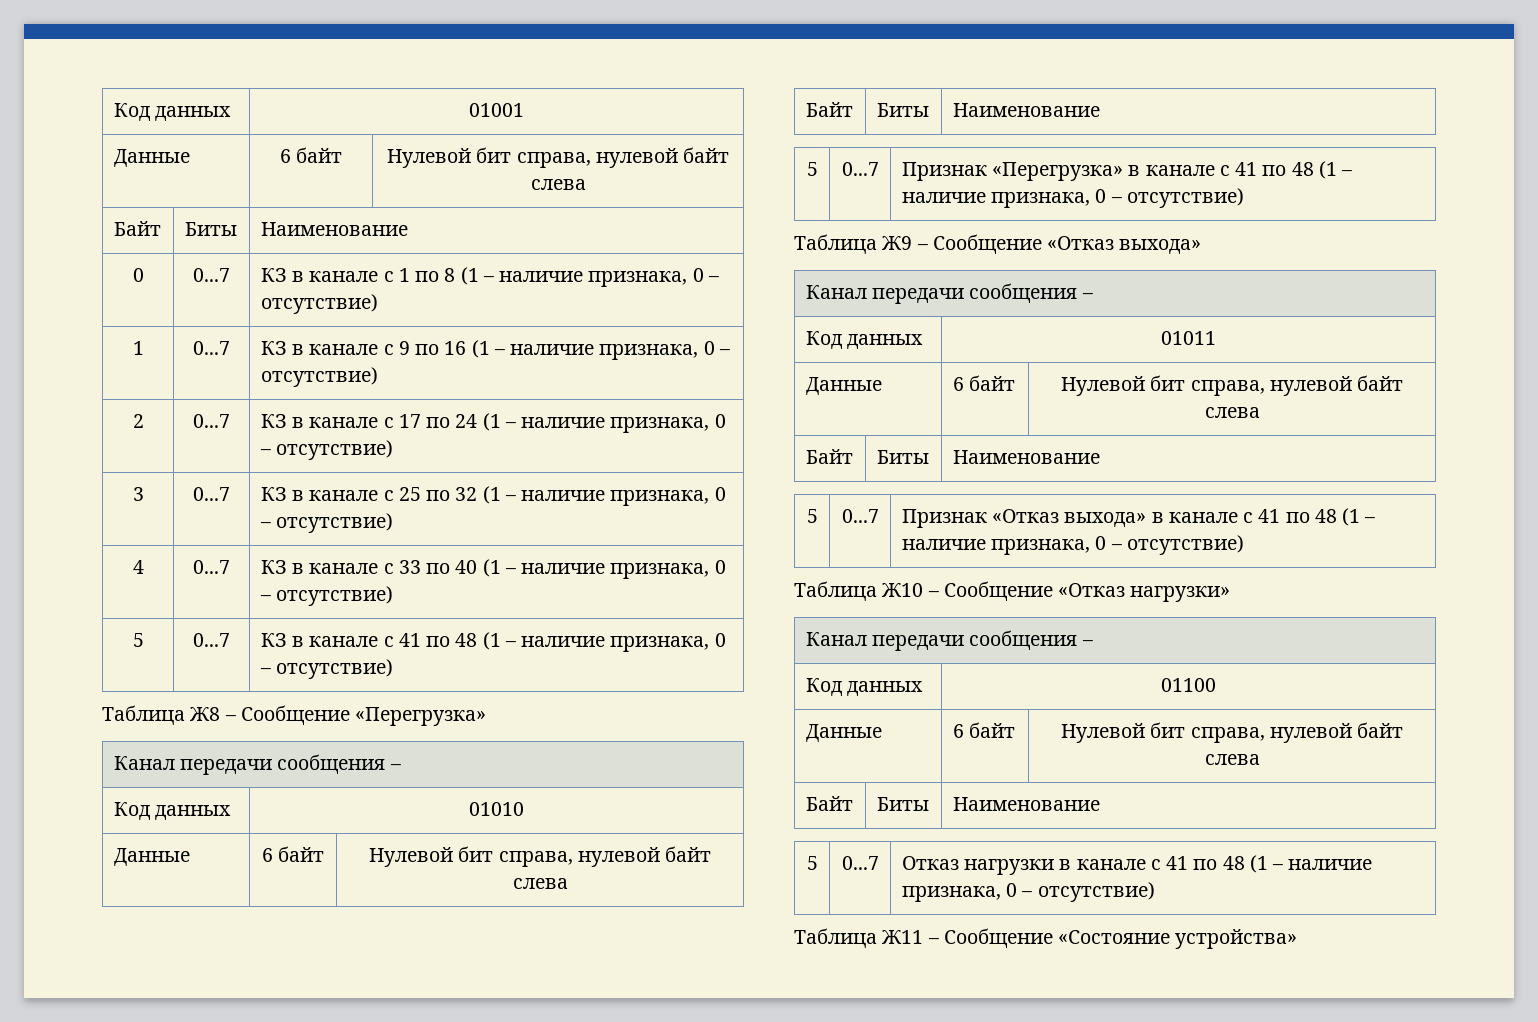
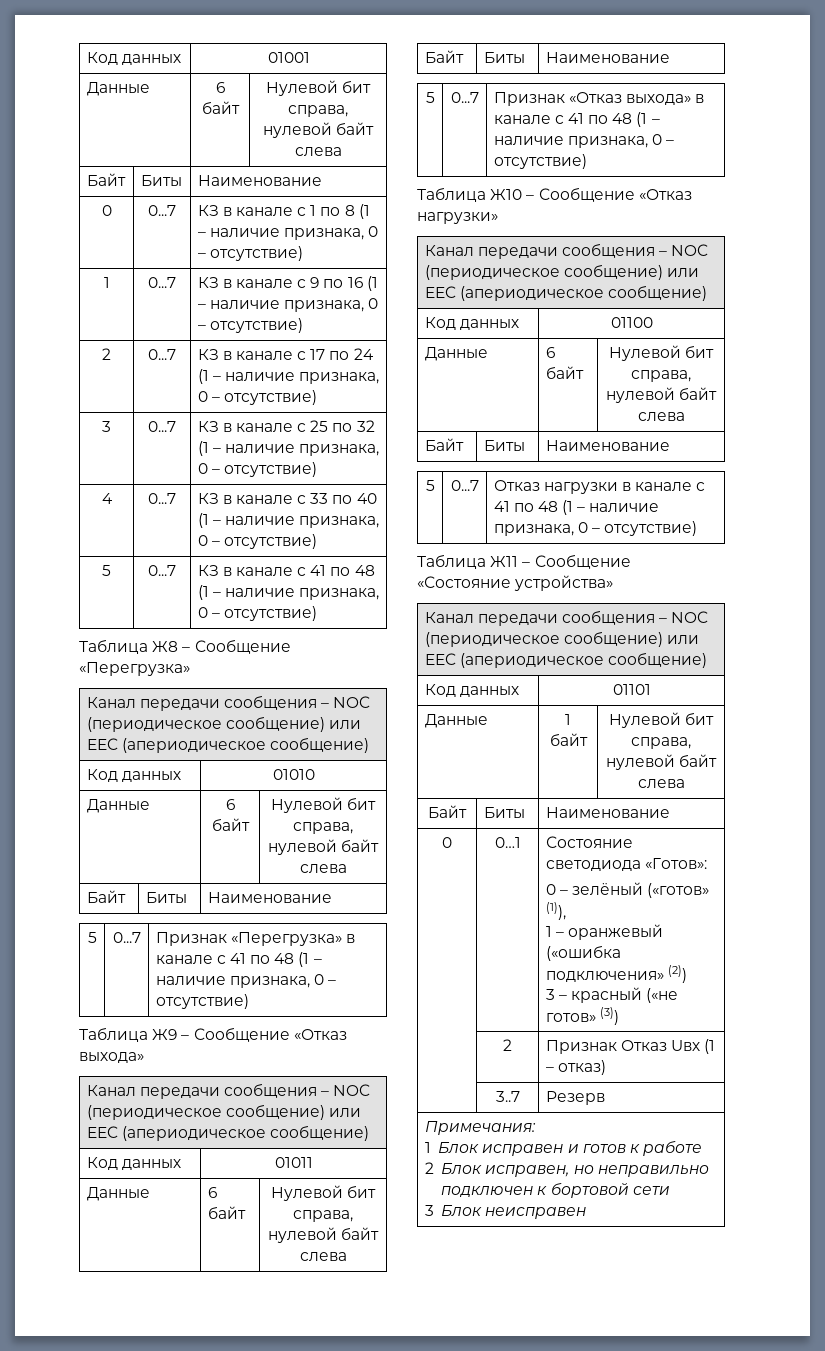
(401, 767) none -> [333,696,371,708] [86,716,361,732] [86,737,369,753] NOC (периодическое сообщение) или EEC (апериодическое сообщение)
(1093, 296) none -> [333,1084,371,1096] [86,1104,361,1120] [86,1125,369,1141] NOC (периодическое сообщение) или EEC (апериодическое сообщение)
(1093, 643) none -> [671,244,709,256] [424,264,699,280] [424,285,707,301] NOC (периодическое сообщение) или EEC (апериодическое сообщение)
(1298, 939) none -> [424,610,709,626] [424,631,699,647] [424,652,707,668] [424,684,519,697] [612,684,651,695] [424,714,488,728] [565,714,571,725] [549,733,588,746] [608,712,715,728] [631,737,691,749] [605,754,718,770] [637,779,685,788] [428,805,467,818] [483,807,525,819] [545,807,670,818] [442,837,452,848] [494,837,521,848] [545,836,633,848] [545,858,707,871] [545,882,710,898] [545,902,566,920] [545,924,663,940] [545,945,621,961] [545,965,687,983] [545,987,679,1003] [545,1007,619,1025] [503,1039,512,1051] [545,1039,716,1054] [545,1060,606,1075] [495,1091,520,1102] [545,1091,605,1105] [424,1121,536,1135] [424,1140,703,1156] [424,1162,709,1177] [441,1182,670,1198] [424,1205,587,1219] // Канал передачи сообщения – NOC (периодическое сообщение) или EEC (апериодическое сообщение) // Код данных | 01101 // Данные | 1 байт | Нулевой бит справа, нулевой байт слева // Байт | Биты | Наименование // 0 | 0…1 | Состояние светодиода «Готов»: // 0 – зелёный («готов» (1)), // 1 – оранжевый («ошибка подключения» (2)) // 3 – красный («не готов» (3)) // | 2 | Признак Отказ Uвх (1 – отказ) // | 3..7 | Резерв // Примечания: // 1 Блок исправен и готов к работе // 2 Блок исправен, но неправильно подключен к бортовой сети // 3 Блок неисправен

